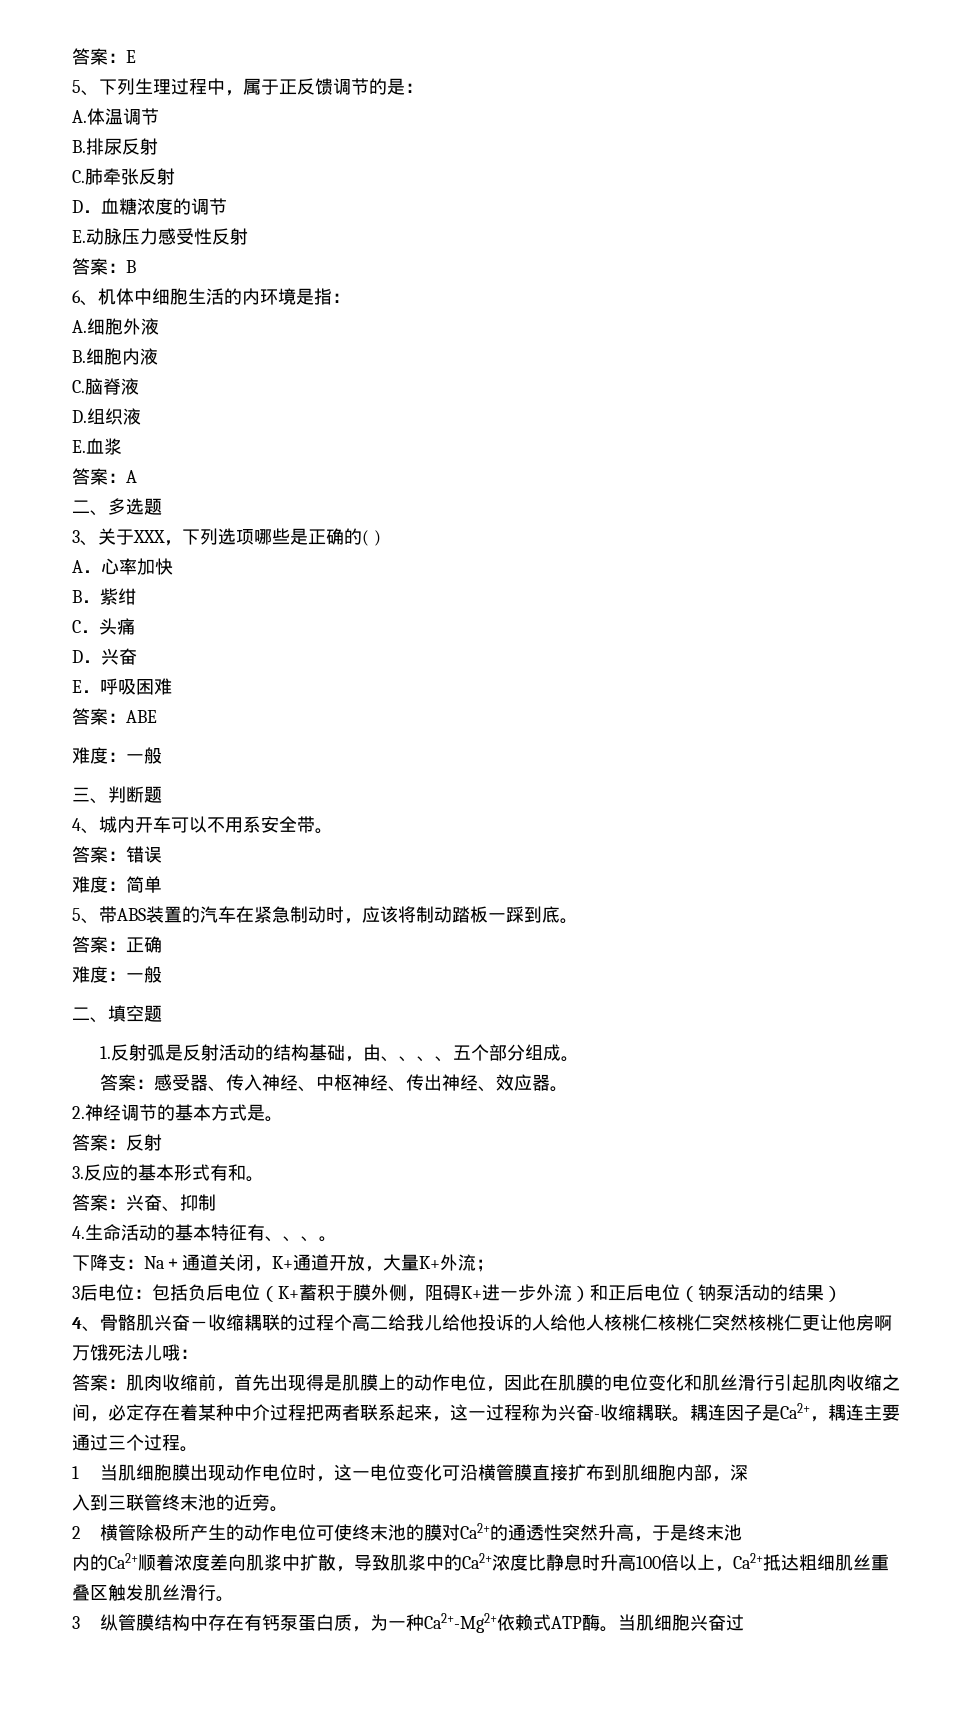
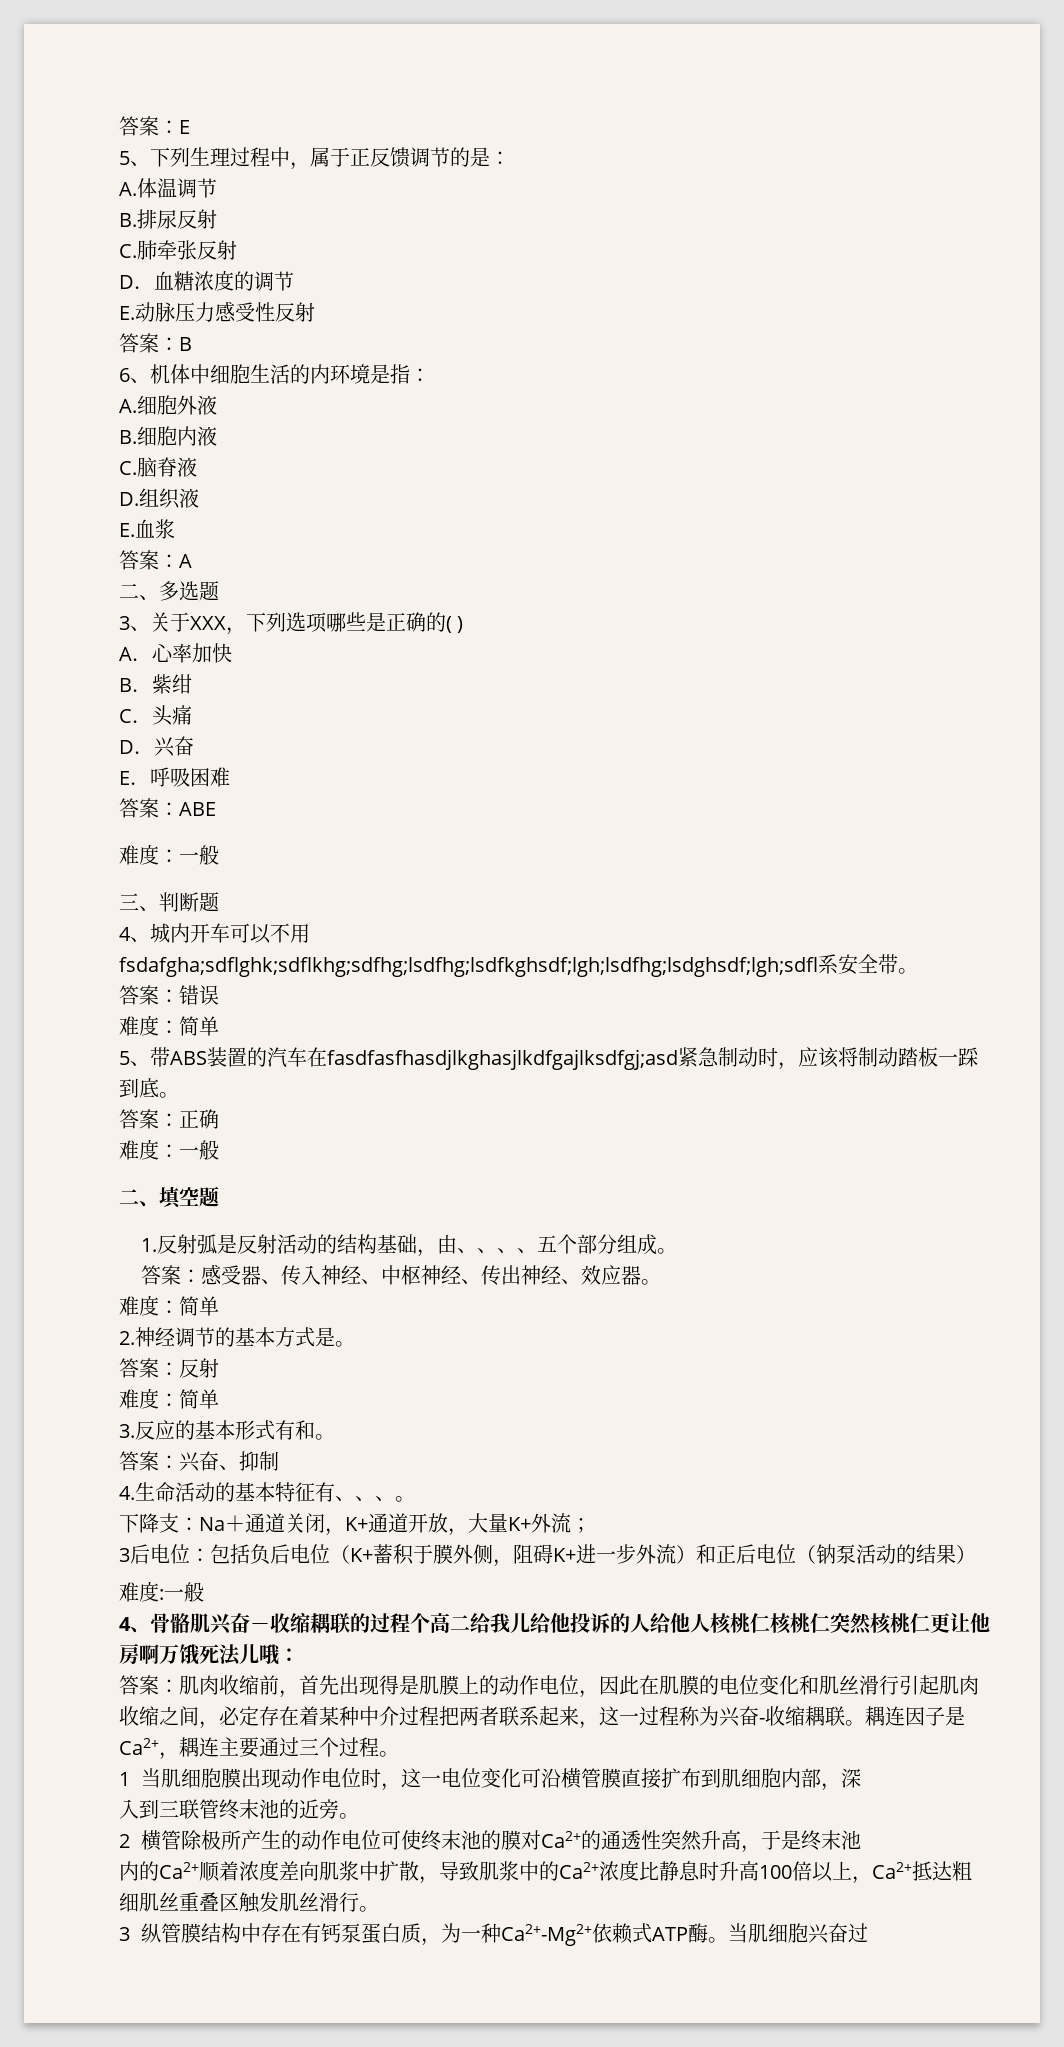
(243, 825) none -> [119,957,818,977] fsdafgha;sdflghk;sdflkhg;sdfhg;lsdfhg;lsdfkghsdf;lgh;lsdfhg;lsdghsdf;lgh;sdfl
(254, 914) none -> [327,1049,678,1070] fasdfasfhasdjlkghasjlkdfgajlksdfgj;asd
(569, 1089) none -> [119,1295,219,1316] // 难度：简单
(162, 1142) none -> [119,1388,219,1409] // 难度：简单
(842, 1294) none -> [119,1581,204,1602] // 难度:一般

